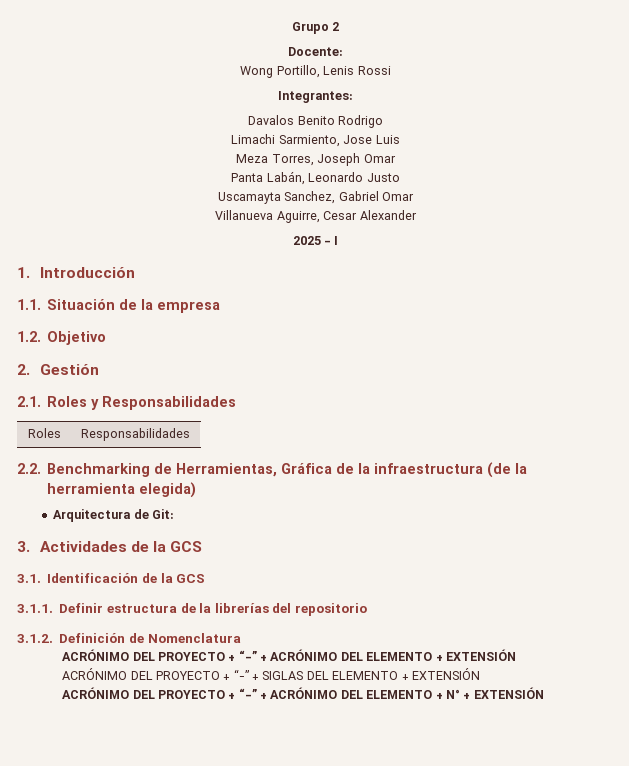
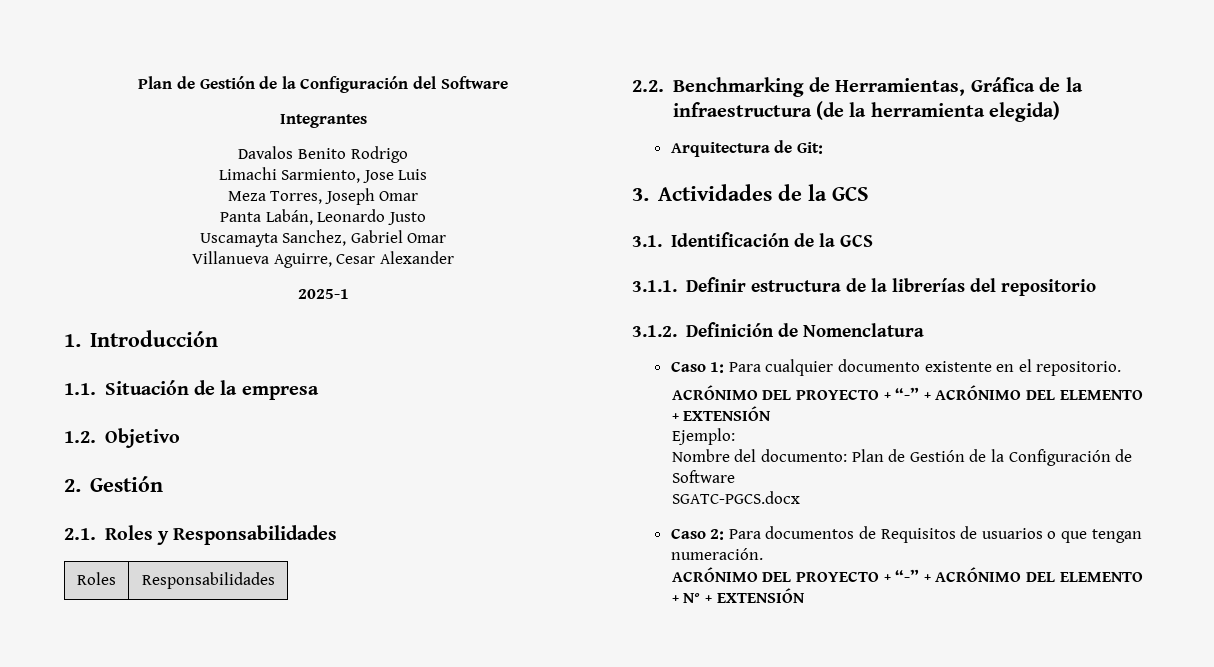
[291,22,340,34] [288,47,343,56] [240,65,391,78] [278,91,353,103] Grupo 2 // Docente: // Wong Portillo, Lenis Rossi // Integrantes: -> [138,76,508,93] [279,114,367,128] Plan de Gestión de la Configuración del Software // Integrantes
[292,236,339,245] 2025 - I -> [297,289,349,299] 2025-1
(241, 638) none -> [670,359,1122,376] // Caso 1: Para cualquier documento existente en el repositorio.
[62,668,480,680] ACRÓNIMO DEL PROYECTO + “-” + SIGLAS DEL ELEMENTO + EXTENSIÓN -> [671,428,735,445] [671,449,1133,466] [671,470,735,483] [671,491,800,504] [670,526,1142,543] [670,548,763,560] Ejemplo: // Nombre del documento: Plan de Gestión de la Configuración de Software // SGATC-PGCS.docx // Caso 2: Para documentos de Requisitos de usuarios o que tengan numeración.

